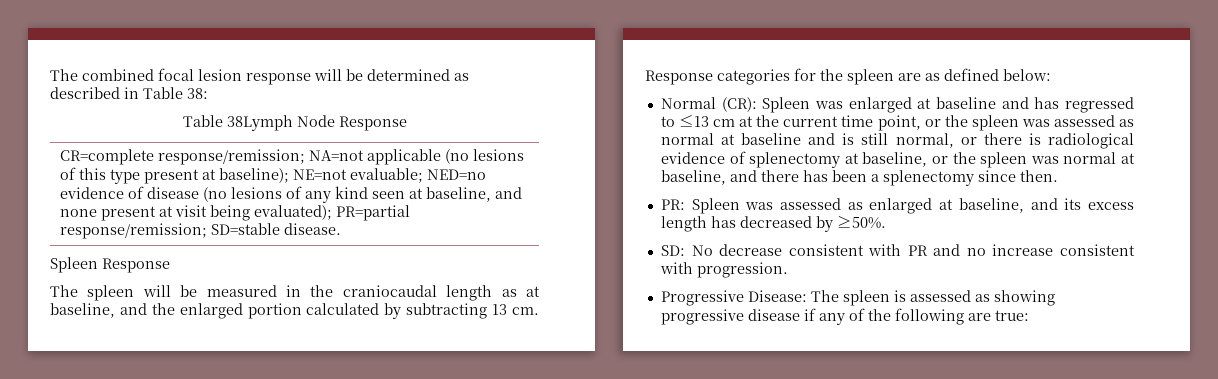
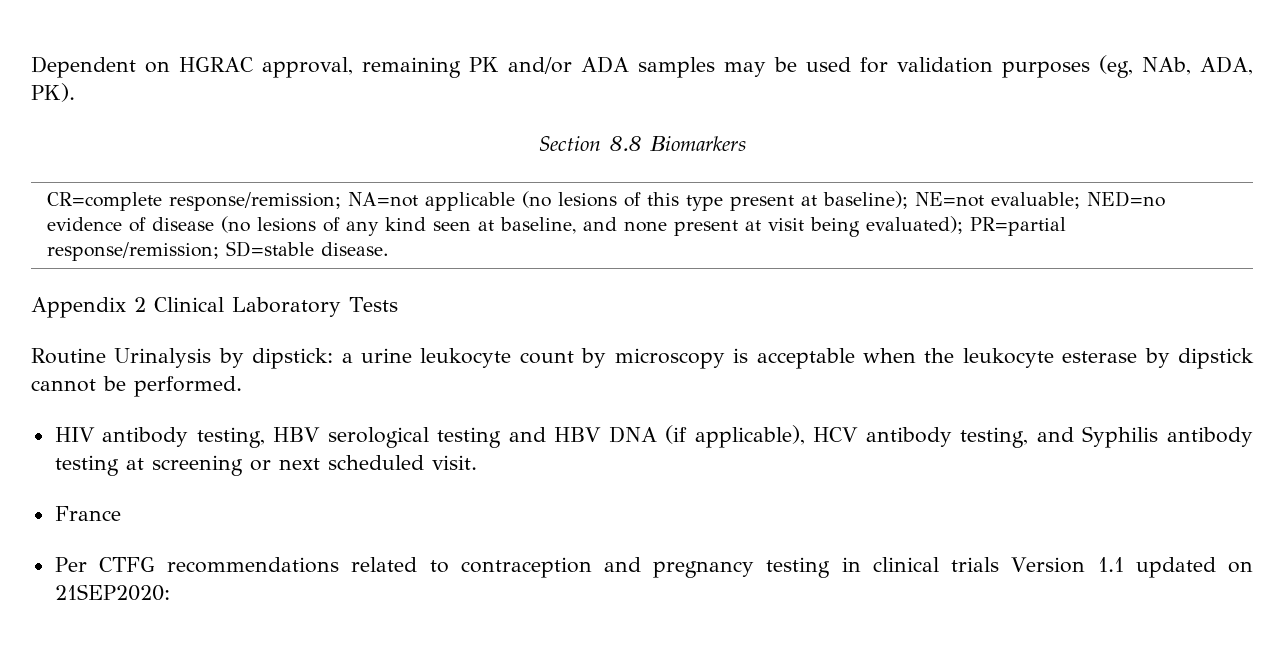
[50,68,469,85] [50,87,208,99] [182,115,407,131] The combined focal lesion response will be determined as described in Table 38: // Table 38Lymph Node Response -> [31,55,1253,78] [31,83,75,102] [538,136,746,151] Dependent on HGRAC approval, remaining PK and/or ADA samples may be used for validation purposes (eg, NAb, ADA, PK). // Section 8.8 Biomarkers
[50,257,170,273] [50,285,540,301] [50,303,540,319] [645,68,1051,85] [660,97,1134,113] [660,115,1134,131] [660,133,1134,149] [660,151,1135,168] [660,170,1058,186] [660,198,1134,214] [660,216,886,232] [660,244,1135,256] [659,262,788,278] [660,290,1055,306] [660,308,1029,325] Spleen Response // The spleen will be measured in the craniocaudal length as at baseline, and the enlarged portion calculated by subtracting 13 cm. Response categories for the spleen are as defined below: // Normal (CR): Spleen was enlarged at baseline and has regressed to ≤13 cm at the current time point, or the spleen was assessed as normal at baseline and is still normal, or there is radiological evidence of splenectomy at baseline, or the spleen was normal at baseline, and there has been a splenectomy since then. // PR: Spleen was assessed as enlarged at baseline, and its excess length has decreased by ≥50%. // SD: No decrease consistent with PR and no increase consistent with progression. // Progressive Disease: The spleen is assessed as showing progressive disease if any of the following are true: -> [31,297,398,318] [31,348,1254,369] [31,376,242,397] [54,425,1253,448] [54,455,477,476] [54,506,121,521] [54,557,1253,578] [54,584,170,601] Appendix 2 Clinical Laboratory Tests // Routine Urinalysis by dipstick: a urine leukocyte count by microscopy is acceptable when the leukocyte esterase by dipstick cannot be performed. // HIV antibody testing, HBV serological testing and HBV DNA (if applicable), HCV antibody testing, and Syphilis antibody testing at screening or next scheduled visit. // France // Per CTFG recommendations related to contraception and pregnancy testing in clinical trials Version 1.1 updated on 21SEP2020:

